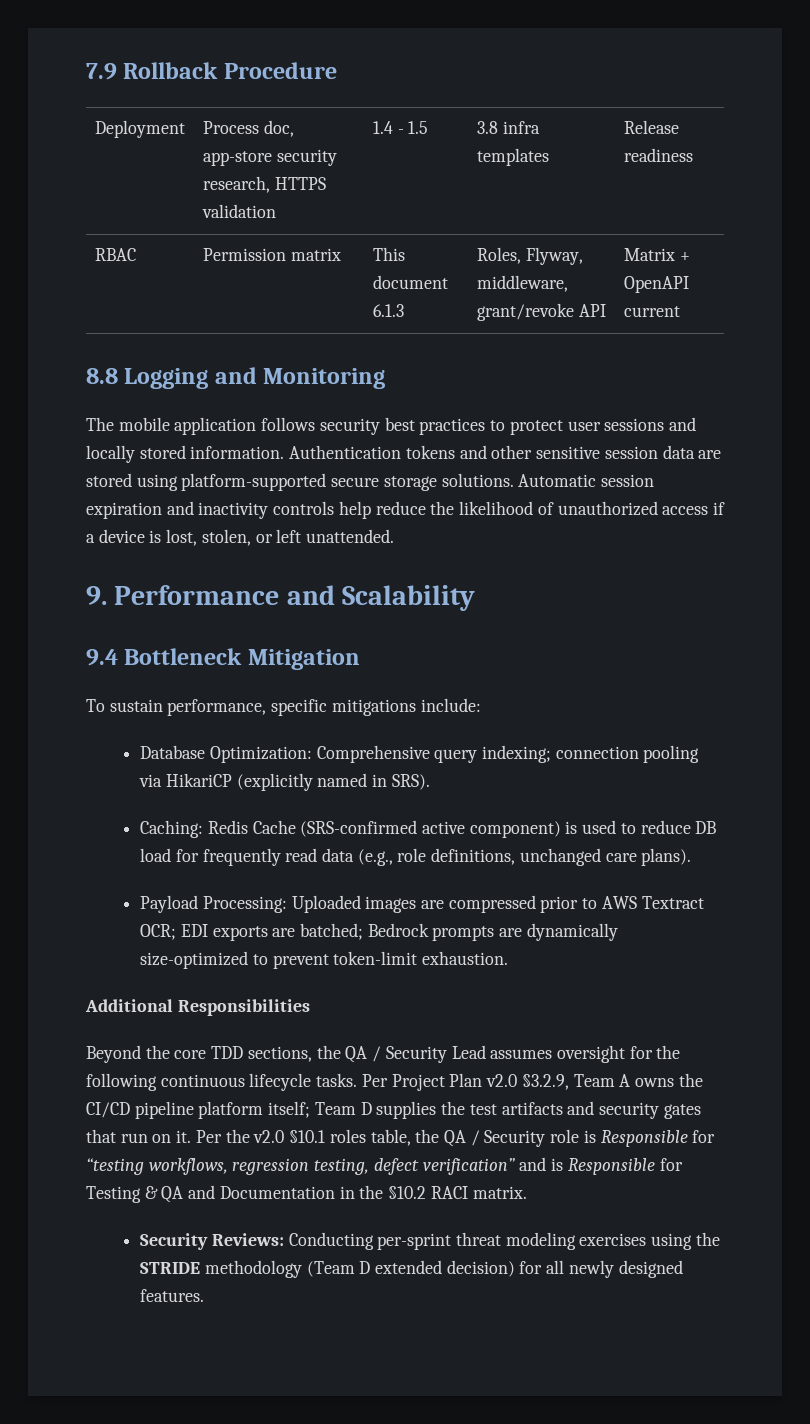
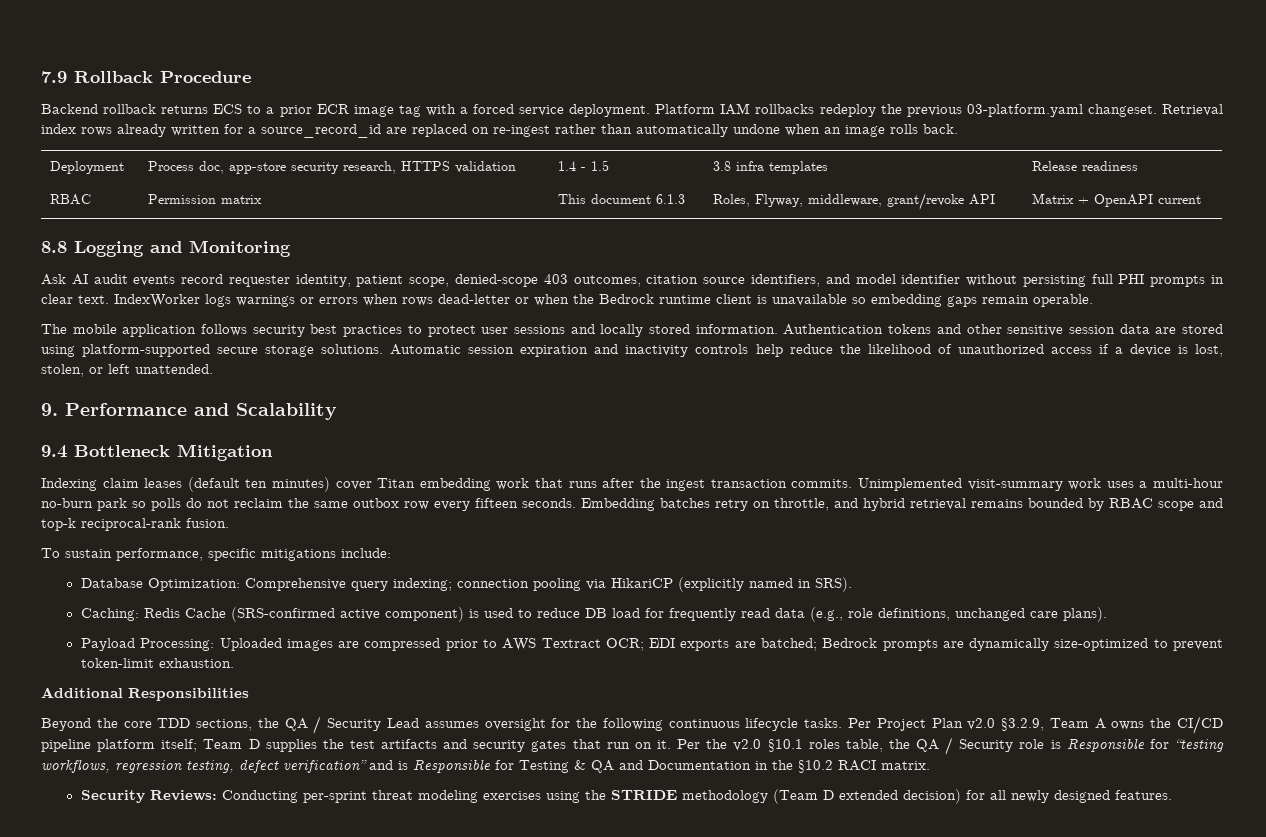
(337, 70) none -> [41,103,1223,117] [41,124,958,138] // Backend rollback returns ECS to a prior ECR image tag with a forced service deployment. Platform IAM rollbacks redeploy the previous 03-platform.yaml changeset. Retrieval index rows already written for a source_record_id are replaced on re-ingest rather than automatically undone when an image rolls back.
(386, 378) none -> [41,274,1224,287] [41,294,1093,307] // Ask AI audit events record requester identity, patient scope, denied-scope 403 outcomes, citation source identifiers, and model identifier without persisting full PHI prompts in clear text. IndexWorker logs warnings or errors when rows dead-letter or when the Bedrock runtime client is unavailable so embedding gaps remain operable.
(360, 659) none -> [41,477,1223,492] [41,498,1223,511] [41,518,229,531] // Indexing claim leases (default ten minutes) cover Titan embedding work that runs after the ingest transaction commits. Unimplemented visit-summary work uses a multi-hour no-burn park so polls do not reclaim the same outbox row every fifteen seconds. Embedding batches retry on throttle, and hybrid retrieval remains bounded by RBAC scope and top-k reciprocal-rank fusion.

